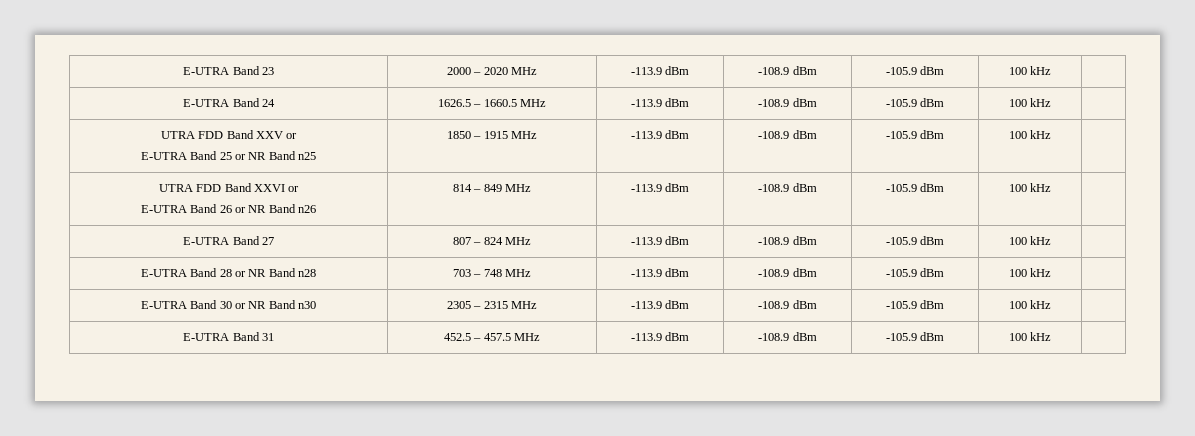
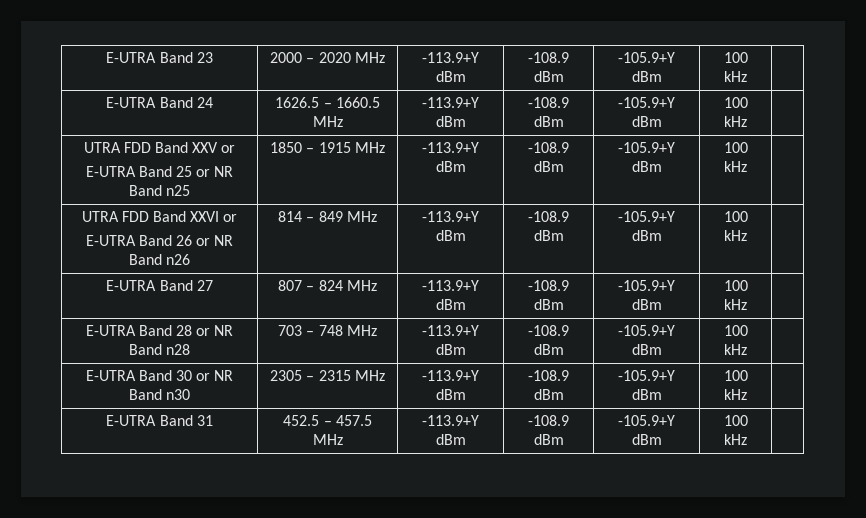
[630,66,690,75] [758,66,817,75] [885,67,917,75] -113.9 dBm | -108.9 dBm | -105.9 -> [422,52,479,63] [435,71,466,82] [528,52,569,63] [533,71,564,82] [618,52,675,63] -113.9+Y dBm | -108.9 dBm | -105.9+Y
[630,98,690,107] [758,98,817,107] [885,99,917,107] -113.9 dBm | -108.9 dBm | -105.9 -> [422,97,479,108] [435,116,466,127] [528,97,569,108] [533,116,564,127] [618,97,675,108] -113.9+Y dBm | -108.9 dBm | -105.9+Y
[630,130,690,139] [758,130,817,139] [885,131,917,139] -113.9 dBm | -108.9 dBm | -105.9 -> [422,142,479,153] [435,161,466,172] [528,142,569,153] [533,161,564,172] [618,142,675,153] -113.9+Y dBm | -108.9 dBm | -105.9+Y
[630,183,690,192] [758,183,817,192] [885,184,917,192] -113.9 dBm | -108.9 dBm | -105.9 -> [422,211,479,222] [435,230,466,241] [528,211,569,222] [533,230,564,241] [618,211,675,222] -113.9+Y dBm | -108.9 dBm | -105.9+Y
[630,236,690,245] [758,236,817,245] [885,237,917,245] -113.9 dBm | -108.9 dBm | -105.9 -> [422,280,479,291] [435,299,466,310] [528,280,569,291] [533,299,564,310] [618,280,675,291] -113.9+Y dBm | -108.9 dBm | -105.9+Y
[630,268,690,277] [758,268,817,277] [885,269,917,277] -113.9 dBm | -108.9 dBm | -105.9 -> [422,325,479,336] [435,344,466,355] [528,325,569,336] [533,344,564,355] [618,325,675,336] -113.9+Y dBm | -108.9 dBm | -105.9+Y
[630,300,690,309] [758,300,817,309] [885,301,917,309] -113.9 dBm | -108.9 dBm | -105.9 -> [422,370,479,381] [435,389,466,400] [528,370,569,381] [533,389,564,400] [618,370,675,381] -113.9+Y dBm | -108.9 dBm | -105.9+Y
[630,332,690,341] [758,332,817,341] [885,333,917,341] -113.9 dBm | -108.9 dBm | -105.9 -> [422,415,479,426] [435,434,466,445] [528,415,569,426] [533,434,564,445] [618,415,675,426] -113.9+Y dBm | -108.9 dBm | -105.9+Y

